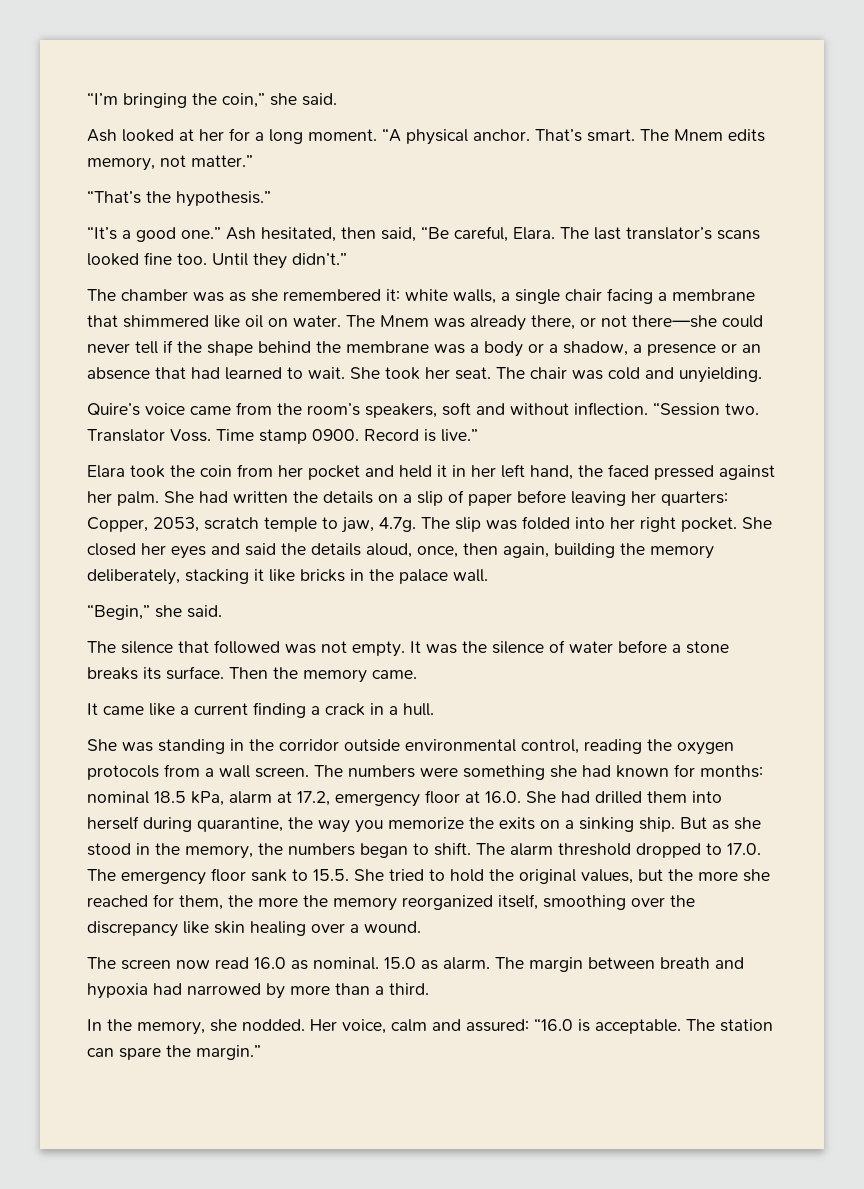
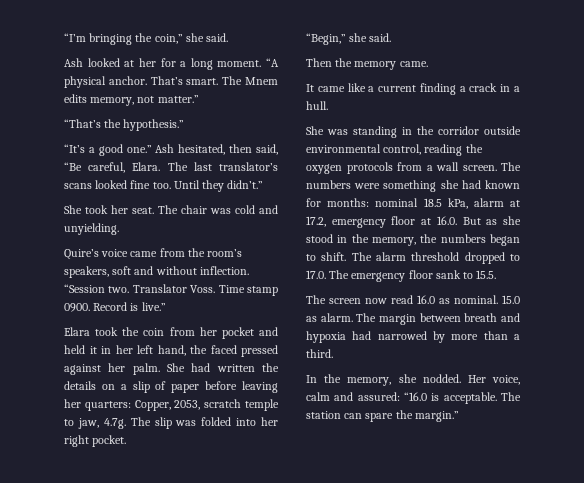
[87,288,755,304] [87,315,763,331] [87,340,761,357] [87,367,345,380] The chamber was as she remembered it: white walls, a single chair facing a membrane that shimmered like oil on water. The Mnem was already there, or not there—she could never tell if the shape behind the membrane was a body or a shadow, a presence or an absence that had learned to wait. -> (264, 184) none
[742,517,772,529] [87,543,714,559] [87,569,488,585] [87,604,222,620] [87,640,729,657] [87,666,224,680] She closed her eyes and said the details aloud, once, then again, building the memory deliberately, stacking it like bricks in the palace wall. // “Begin,” she said. // The silence that followed was not empty. It was the silence of water before a stone breaks its surface. -> [306,33,392,45] // “Begin,” she said. //
[526,791,722,804] [87,816,675,833] She had drilled them into herself during quarantine, the way you memorize the exits on a sinking ship. -> (457, 220) none
[354,869,770,884] [87,894,695,911] [87,921,421,937] She tried to hold the original values, but the more she reached for them, the more the memory reorganized itself, smoothing over the discrepancy like skin healing over a wound. -> (497, 274) none

